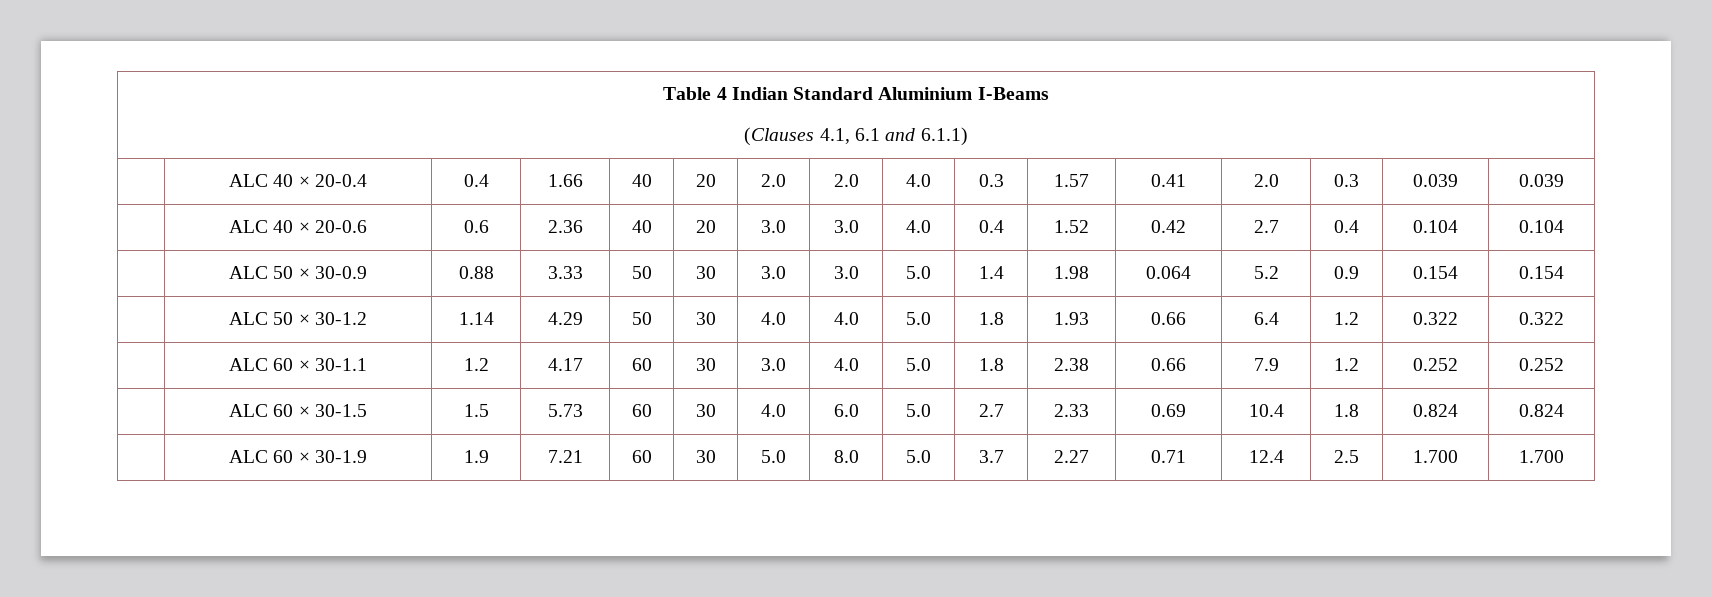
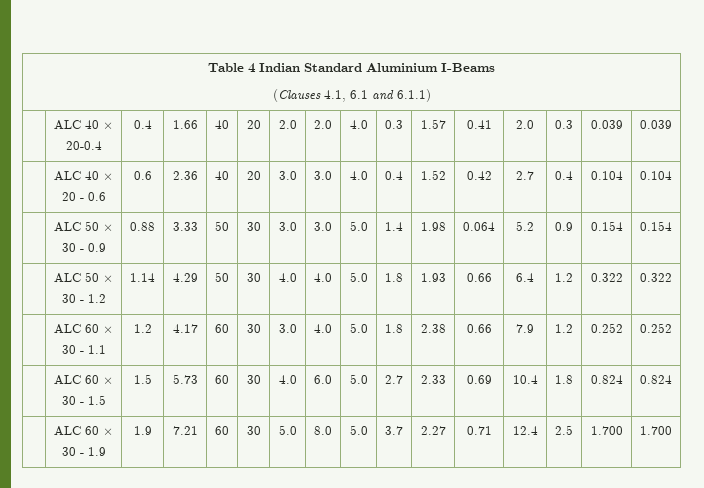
[314,220,367,233] 20-0.6 -> [61,192,106,201] 20 - 0.6
[314,266,367,279] 30-0.9 -> [61,243,106,252] 30 - 0.9
[314,312,367,325] 30-1.2 -> [61,294,106,303] 30 - 1.2
[314,358,367,371] 30-1.1 -> [61,345,106,354] 30 - 1.1
[314,404,367,417] 30-1.5 -> [61,395,106,405] 30 - 1.5
[314,450,367,463] 30-1.9 -> [61,447,106,456] 30 - 1.9

